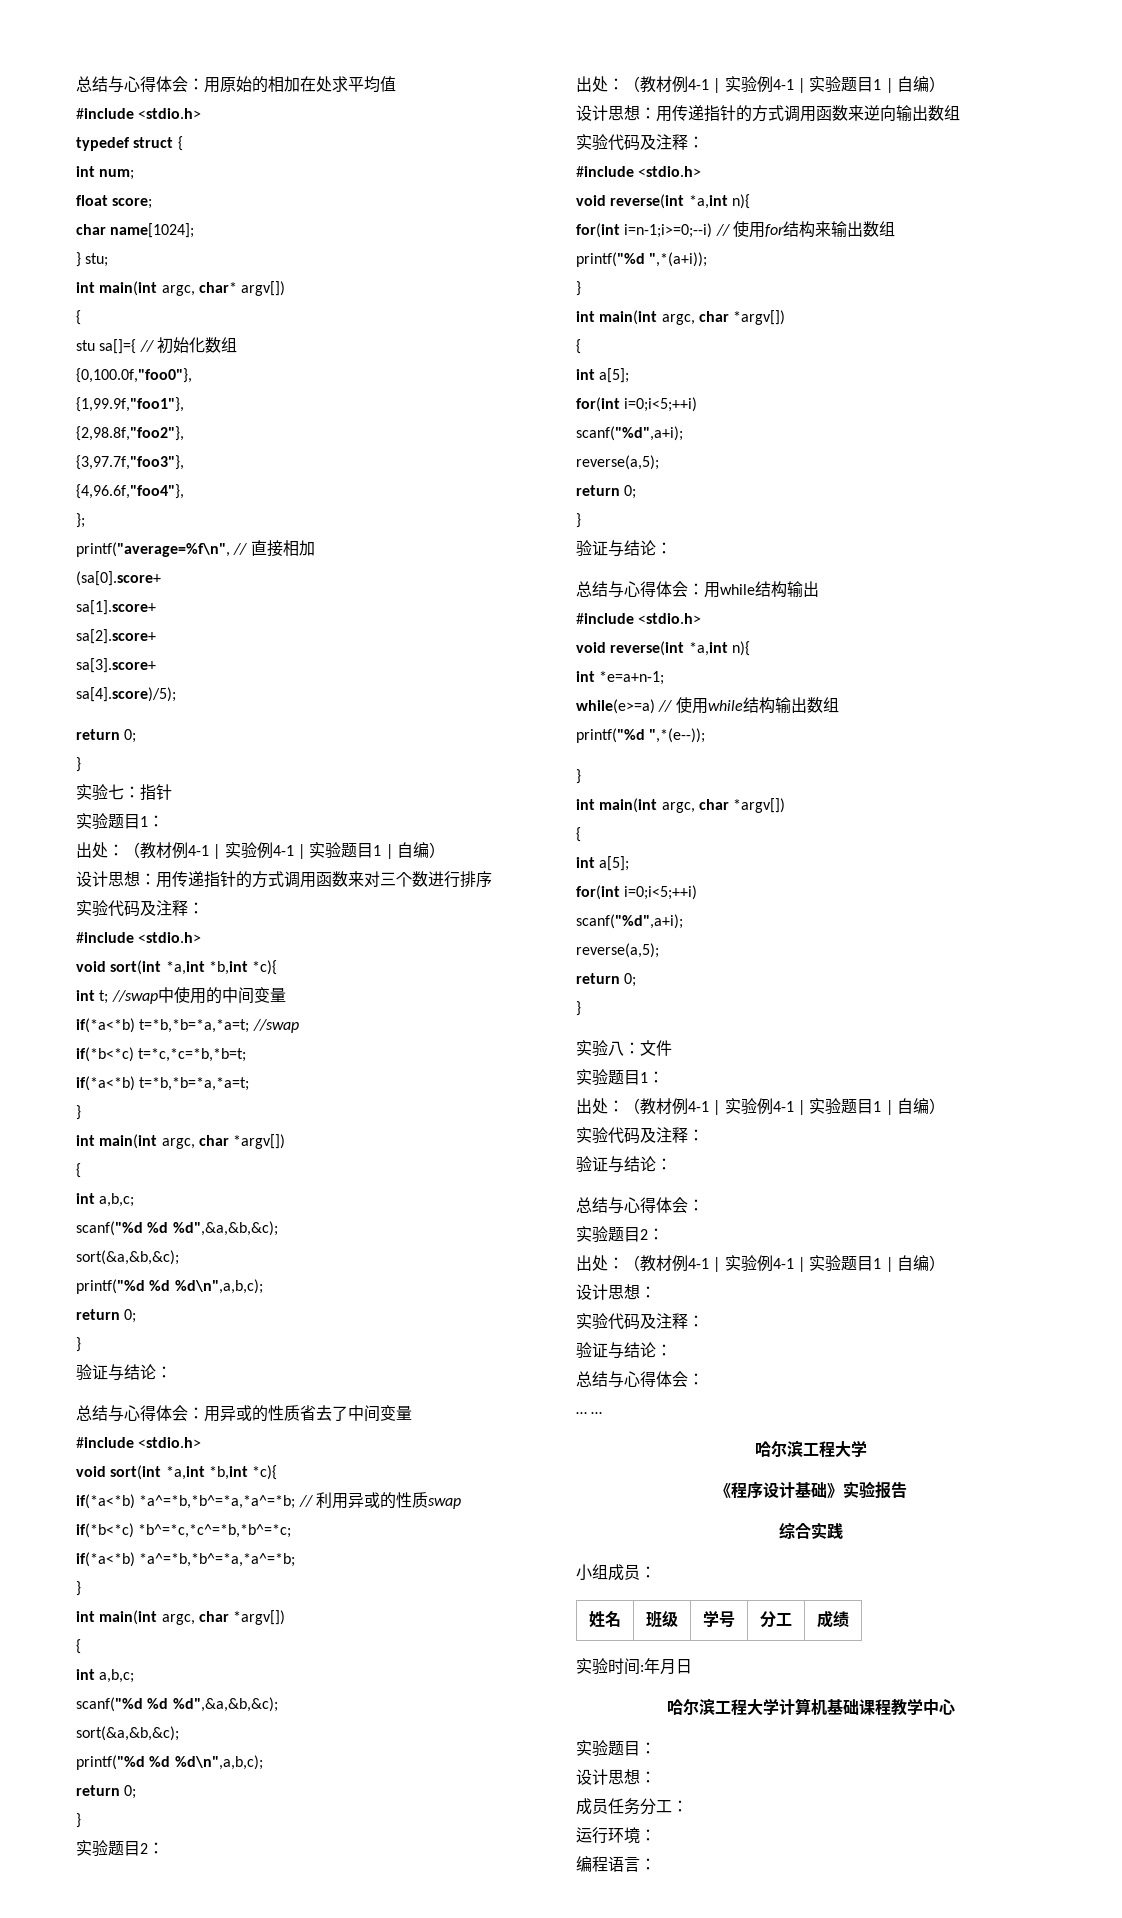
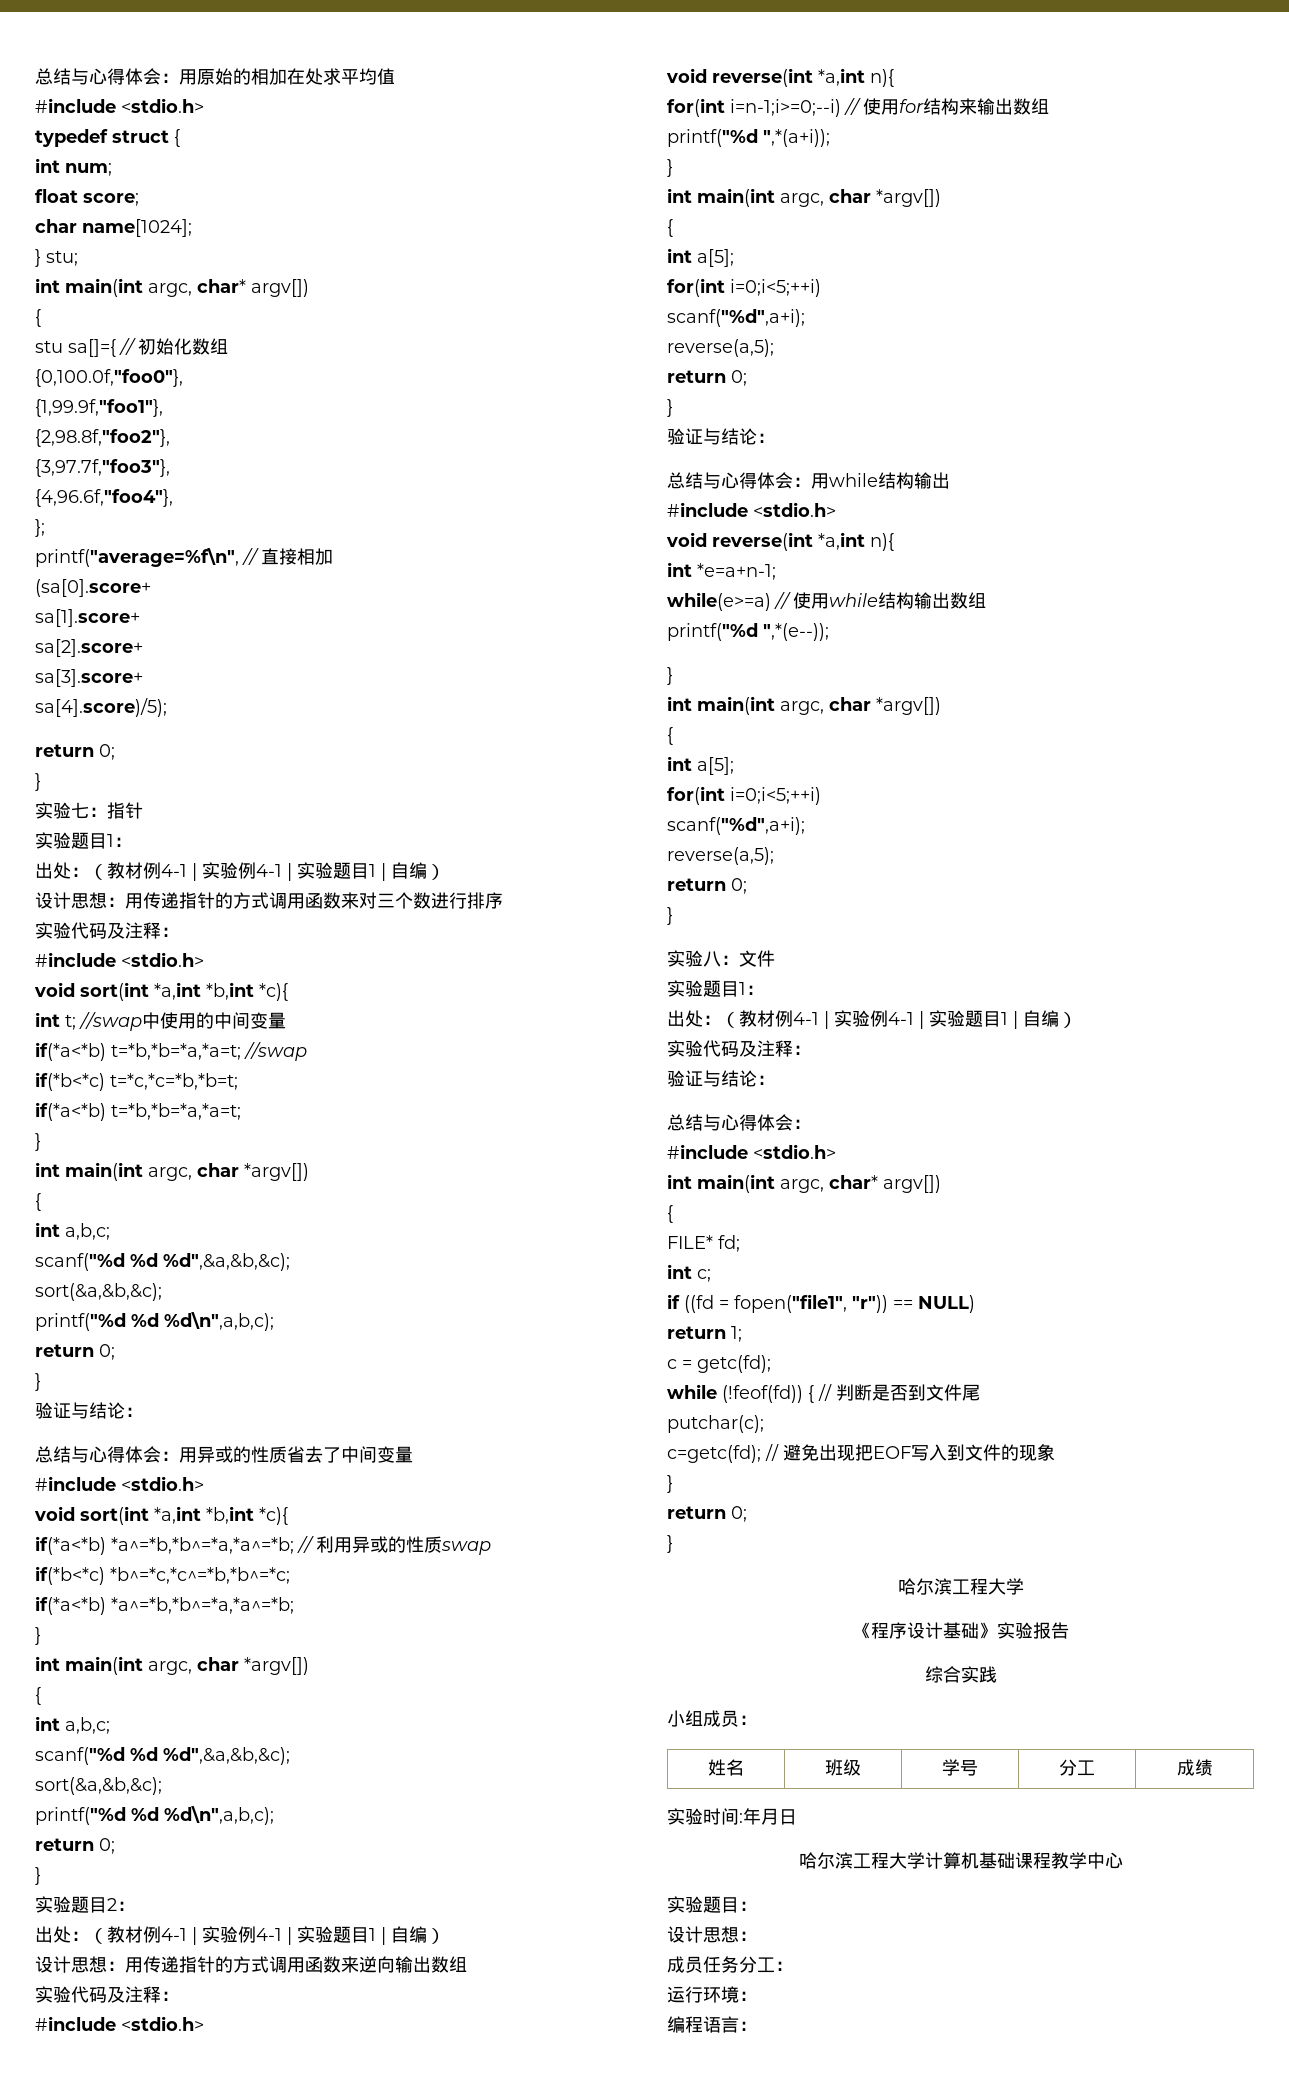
[576,1226,664,1242] [576,1255,945,1272] [576,1284,656,1300] [576,1313,704,1330] [576,1342,672,1359] [576,1371,704,1388] [576,1412,603,1414] 实验题目2： // 出处：（教材例4-1 | 实验例4-1 | 实验题目1 | 自编） // 设计思想： // 实验代码及注释： // 验证与结论： // 总结与心得体会： // … … -> [667,1144,836,1159] [667,1174,941,1193] [667,1205,673,1223] [667,1235,740,1252] [667,1264,711,1282] [667,1294,975,1313] [667,1326,742,1342] [667,1355,771,1373] [667,1384,980,1403] [667,1415,764,1433] [667,1444,1055,1463] [667,1475,673,1493] [667,1506,747,1522] [667,1535,673,1553] #include <stdio.h> // int main(int argc, char* argv[]) // { // FILE* fd; // int c; // if ((fd = fopen("file1", "r")) == NULL) // return 1; // c = getc(fd); // while (!feof(fd)) { // 判断是否到文件尾 // putchar(c); // c=getc(fd); // 避免出现把EOF写入到文件的现象 // } // return 0; // }

